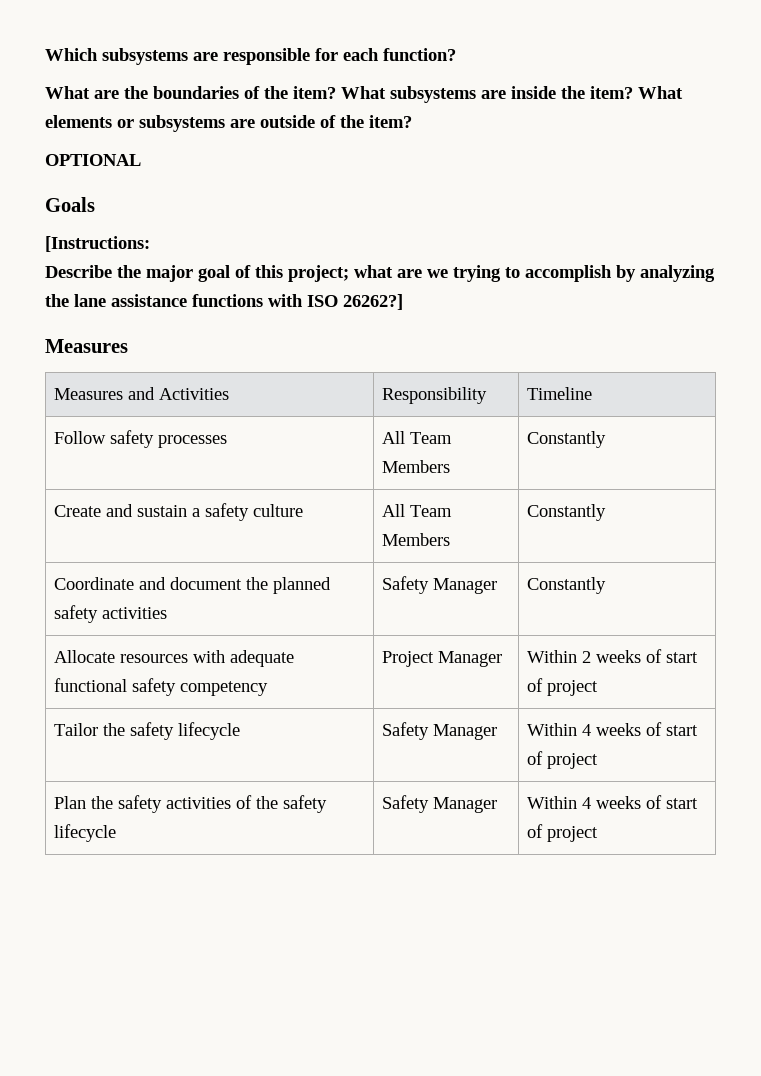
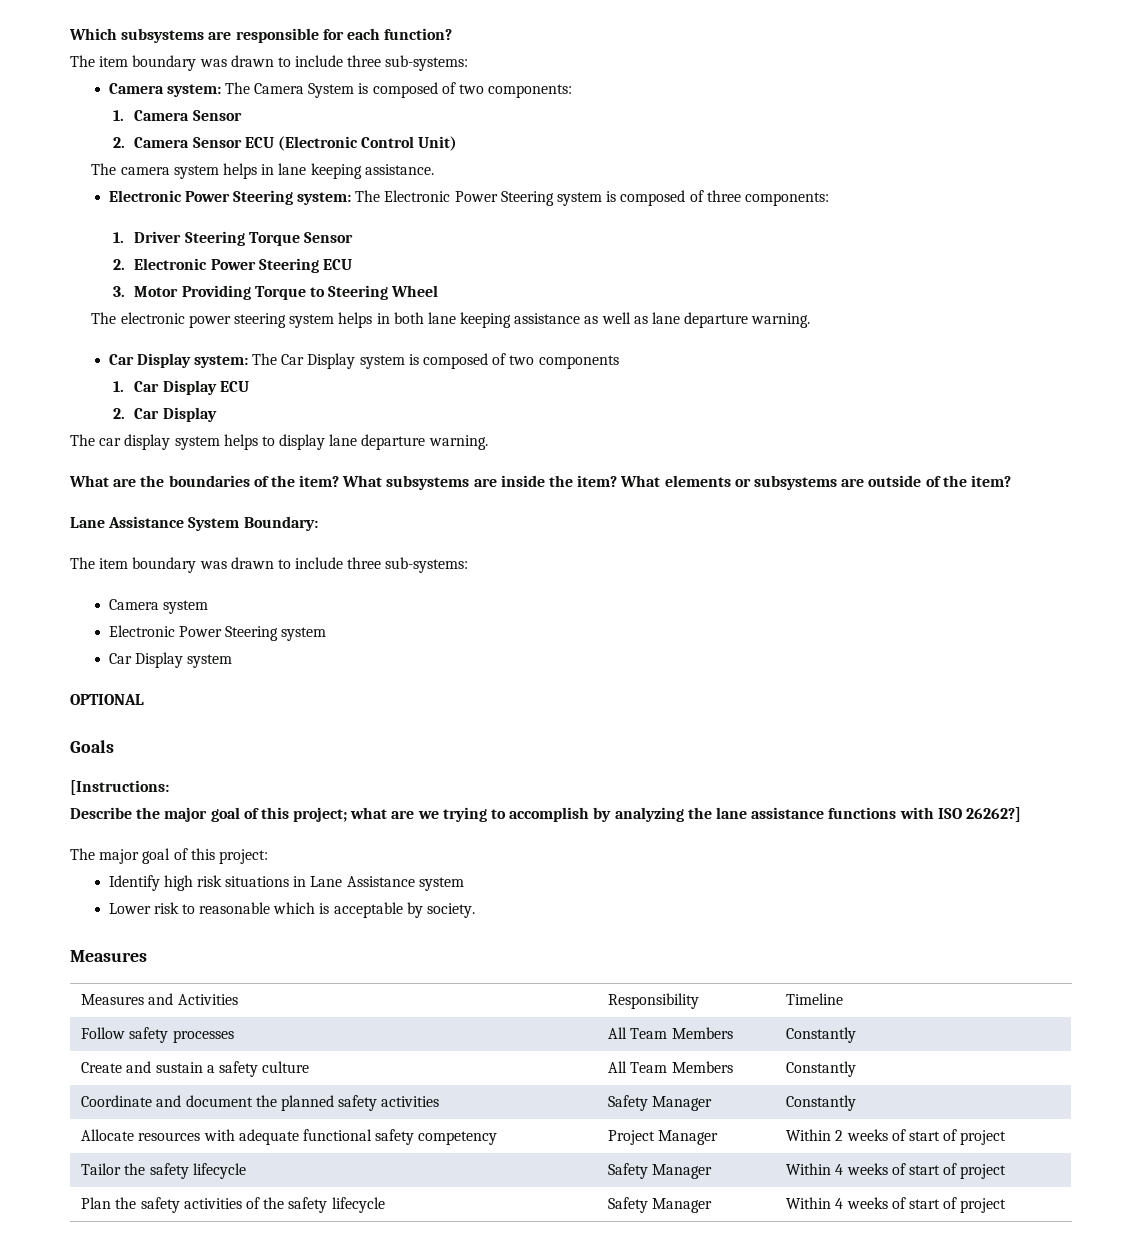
(456, 54) none -> [70,55,469,71] [108,82,573,98] [112,110,242,121] [112,136,458,151] [91,163,434,179] [108,190,829,206] [112,231,353,246] [112,258,352,273] [112,285,439,300] [91,312,811,328] [108,353,619,369] [112,380,249,395] [112,407,217,422] [70,434,488,450] // The item boundary was drawn to include three sub-systems: // Camera system: The Camera System is composed of two components: // 1. Camera Sensor // 2. Camera Sensor ECU (Electronic Control Unit) // The camera system helps in lane keeping assistance. // Electronic Power Steering system: The Electronic Power Steering system is composed of three components: // 1. Driver Steering Torque Sensor // 2. Electronic Power Steering ECU // 3. Motor Providing Torque to Steering Wheel // The electronic power steering system helps in both lane keeping assistance as well as lane departure warning. // Car Display system: The Car Display system is composed of two components // 1. Car Display ECU // 2. Car Display // The car display system helps to display lane departure warning.
(412, 121) none -> [70,516,318,531] [70,557,469,573] [108,599,208,614] [108,625,327,641] [108,652,232,668] // Lane Assistance System Boundary: // The item boundary was drawn to include three sub-systems: // Camera system // Electronic Power Steering system // Car Display system
(403, 302) none -> [70,848,268,864] [108,875,464,891] [108,902,475,918] // The major goal of this project: // Identify high risk situations in Lane Assistance system // Lower risk to reasonable which is acceptable by society.

